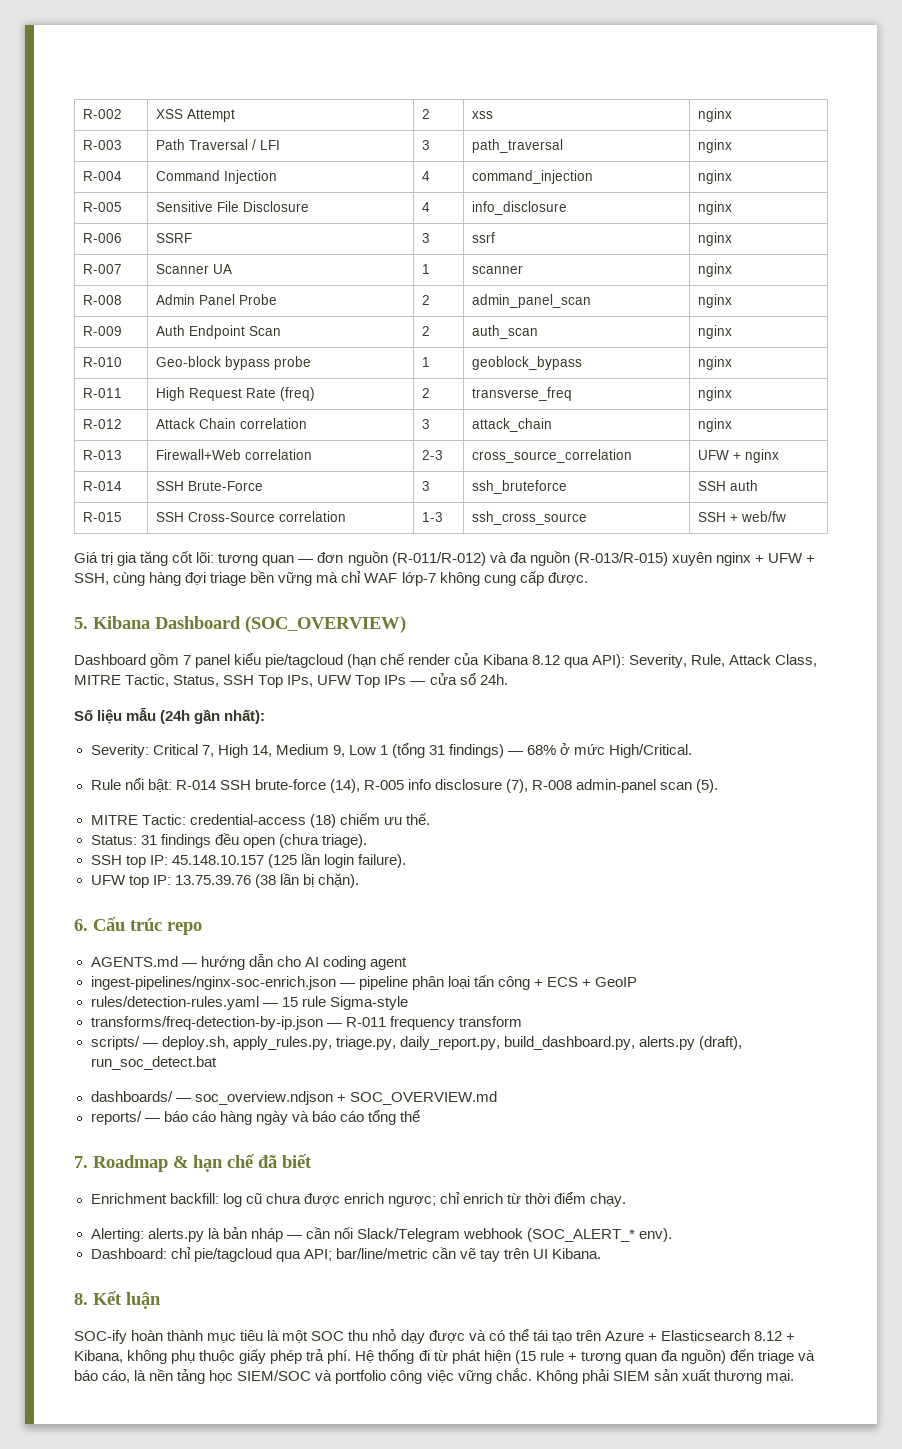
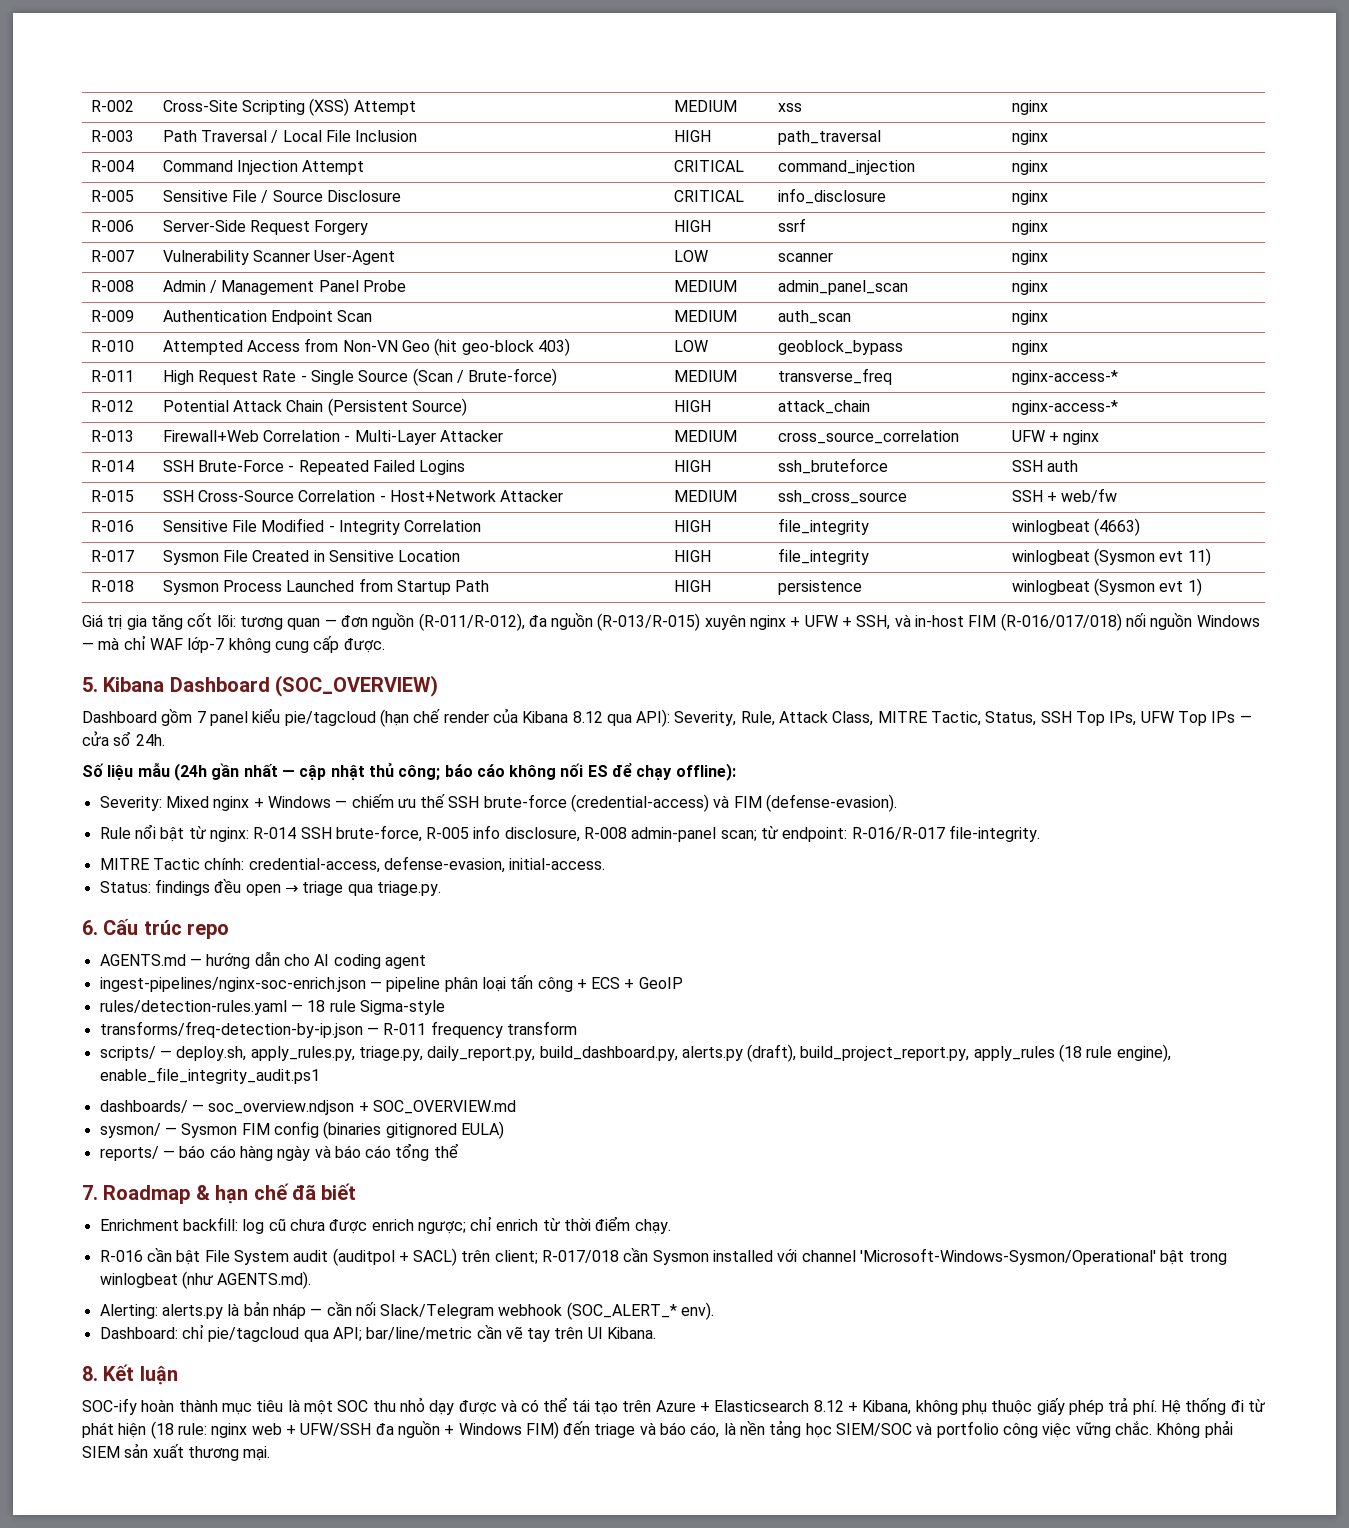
[156,109,236,122] [422,109,431,119] XSS Attempt | 2 -> [162,98,416,116] [673,100,737,112] Cross-Site Scripting (XSS) Attempt | MEDIUM
[260,140,281,150] [422,140,431,150] LFI | 3 -> [282,130,418,142] [673,130,711,142] Local File Inclusion | HIGH
[422,171,431,181] | 4 -> [302,160,365,175] [673,160,744,172] Attempt | CRITICAL
(240, 206) none -> [261,190,323,203] / Source
[422,202,431,212] 4 -> [673,190,744,202] CRITICAL
[156,233,193,243] [422,233,431,243] SSRF | 3 -> [162,220,369,235] [673,220,711,232] Server-Side Request Forgery | HIGH
[156,264,233,274] [422,264,431,274] Scanner UA | 1 -> [162,250,396,265] [673,250,708,262] Vulnerability Scanner User-Agent | LOW
(196, 299) none -> [210,280,315,295] / Management
[422,295,431,305] 2 -> [673,280,737,292] MEDIUM
[156,325,186,336] Auth -> [162,310,267,322] Authentication
[422,326,431,336] 2 -> [673,310,737,322] MEDIUM
[156,356,312,370] [422,357,431,367] Geo-block bypass probe | 1 -> [162,338,570,356] [673,340,708,352] Attempted Access from Non-VN Geo (hit geo-block 403) | LOW
[280,387,316,401] [422,388,431,398] (freq) | 2 -> [300,368,558,386] [673,370,737,382] - Single Source (Scan / Brute-force) | MEDIUM
[698,387,733,401] nginx -> [1011,370,1118,385] nginx-access-*
(123, 424) none -> [162,400,229,412] Potential
[240,418,308,429] [422,419,431,429] correlation | 3 -> [327,398,467,416] [673,400,711,412] (Persistent Source) | HIGH
[698,418,733,432] nginx -> [1011,400,1118,415] nginx-access-*
[245,449,313,460] [422,450,444,460] correlation | 2-3 -> [263,430,503,445] [673,430,737,442] Correlation - Multi-Layer Attacker | MEDIUM
[422,481,431,491] | 3 -> [288,460,466,475] [673,460,711,472] - Repeated Failed Logins | HIGH
[279,511,347,522] [422,512,444,522] correlation | 1-3 -> [298,490,564,502] [673,490,737,502] Correlation - Host+Network Attacker | MEDIUM
(787, 516) none -> [90,520,134,532] [162,518,482,535] [673,520,711,532] [777,518,869,535] [1011,518,1141,536] [90,550,134,562] [162,550,461,565] [673,550,711,562] [777,548,869,565] [1011,548,1211,566] [90,580,134,592] [162,578,490,595] [673,580,711,592] [777,580,862,595] [1011,578,1202,596] // R-016 | Sensitive File Modified - Integrity Correlation | HIGH | file_integrity | winlogbeat (4663) // R-017 | Sysmon File Created in Sensitive Location | HIGH | file_integrity | winlogbeat (Sysmon evt 11) // R-018 | Sysmon Process Launched from Startup Path | HIGH | persistence | winlogbeat (Sysmon evt 1)
[391,552,507,566] (R-011/R-012) và -> [418,613,525,631] (R-011/R-012),
[113,571,313,586] cùng hàng đợi triage bền vững -> [894,613,1260,631] [82,642,94,650] và in-host FIM (R-016/017/018) nối nguồn Windows —
[224,709,266,724] [90,743,693,758] [90,778,719,793] [90,813,430,828] nhất): // Severity: Critical 7, High 14, Medium 9, Low 1 (tổng 31 findings) — 68% ở mức High/Critical. // Rule nổi bật: R-014 SSH brute-force (14), R-005 info disclosure (7), R-008 admin-panel scan (5). // MITRE Tactic: credential-access (18) chiếm ưu thế. -> [243,763,736,781] [99,794,898,812] [99,824,1041,842] [99,856,606,873] nhất — cập nhật thủ công; báo cáo không nối ES để chạy offline): // Severity: Mixed nginx + Windows — chiếm ưu thế SSH brute-force (credential-access) và FIM (defense-evasion). // Rule nổi bật từ nginx: R-014 SSH brute-force, R-005 info disclosure, R-008 admin-panel scan; từ endpoint: R-016/R-017 file-integrity. // MITRE Tactic chính: credential-access, defense-evasion, initial-access.
[140,835,157,845] 31 -> (151, 887) none
[278,834,367,848] [90,853,406,868] [90,873,359,888] (chưa triage). // SSH top IP: 45.148.10.157 (125 lần login failure). // UFW top IP: 13.75.39.76 (38 lần bị chặn). -> [284,881,441,896] → triage qua triage.py.
[281,997,298,1007] 15 -> [307,1000,326,1012] 18
[90,1056,217,1070] run_soc_detect.bat -> [800,1044,1171,1062] [99,1067,320,1084] build_project_report.py, apply_rules (18 rule engine), enable_file_integrity_audit.ps1
(497, 1098) none -> [99,1121,504,1139] // sysmon/ — Sysmon FIM config (binaries gitignored EULA)
(627, 1200) none -> [99,1248,1227,1266] [99,1271,312,1289] // R-016 cần bật File System audit (auditpol + SACL) trên client; R-017/018 cần Sysmon installed với channel 'Microsoft-Windows-Sysmon/Operational' bật trong winlogbeat (như AGENTS.md).
[514,1349,726,1364] (15 rule + tương quan đa nguồn) -> [150,1421,559,1439] (18 rule: nginx web + UFW/SSH đa nguồn + Windows FIM)

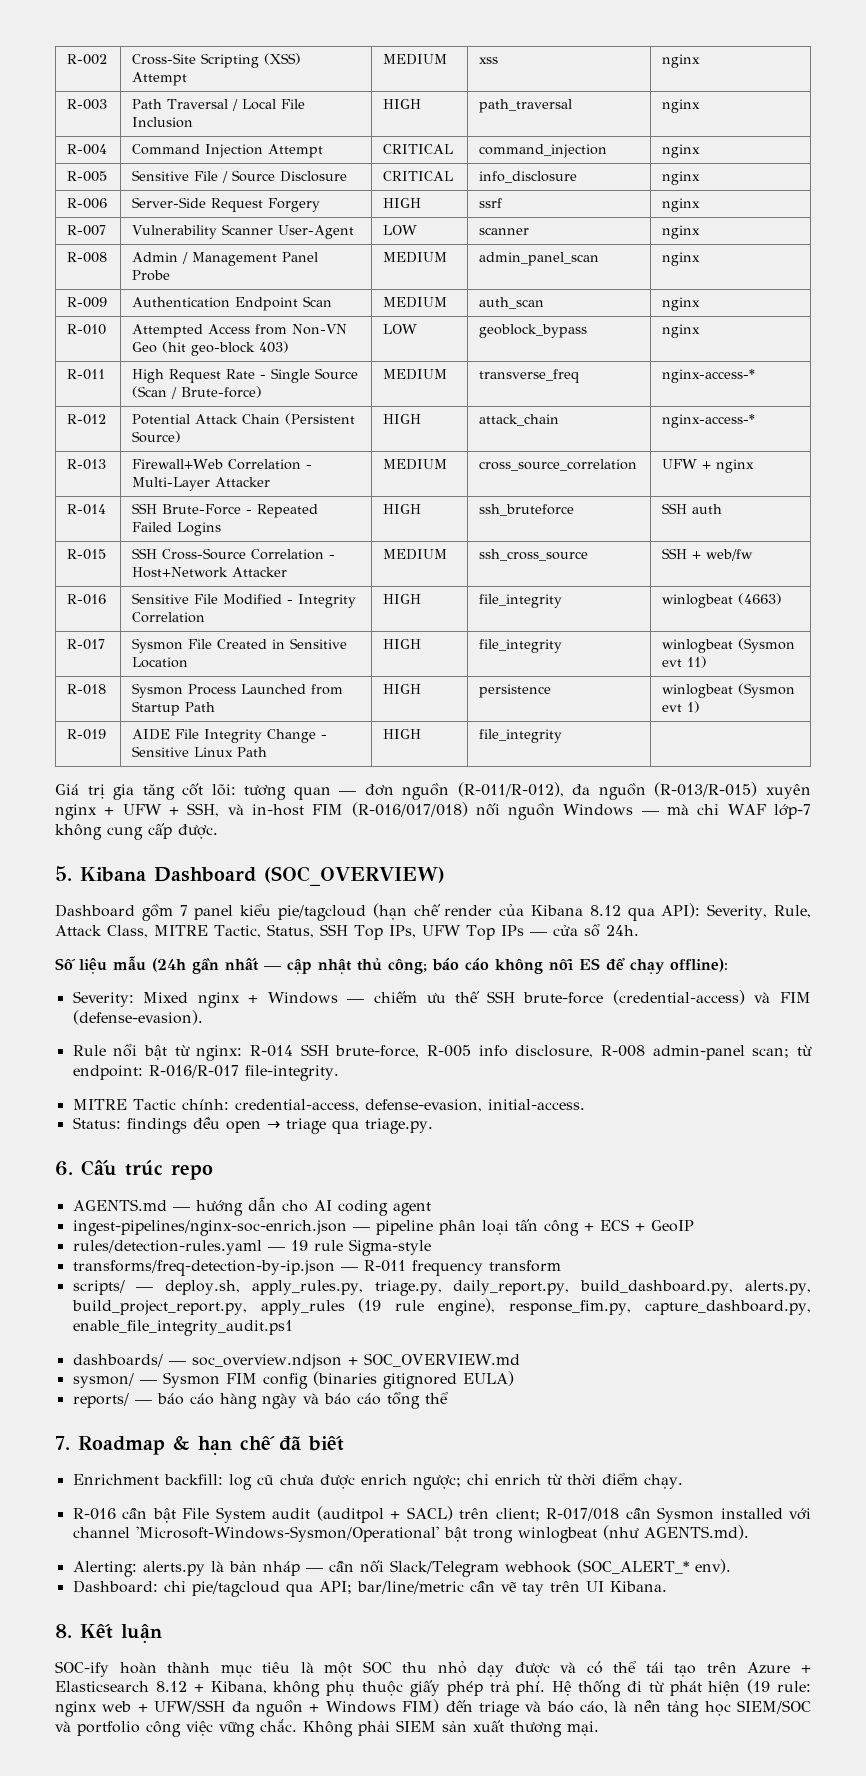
(1202, 587) none -> [67,729,107,740] [132,729,328,743] [132,746,268,757] [383,729,422,739] [479,729,563,743] // R-019 | AIDE File Integrity Change - Sensitive Linux Path | HIGH | file_integrity |
[307,1000,326,1012] 18 -> [290,1240,308,1251] 19
[681,1044,797,1062] alerts.py (draft), -> [745,1280,812,1295] alerts.py,
[1059,1044,1083,1062] (18 -> [358,1298,382,1313] (19
(1171, 1053) none -> [509,1300,812,1315] response_fim.py, capture_dashboard.py,
[150,1421,174,1439] (18 -> [747,1679,771,1694] (19

